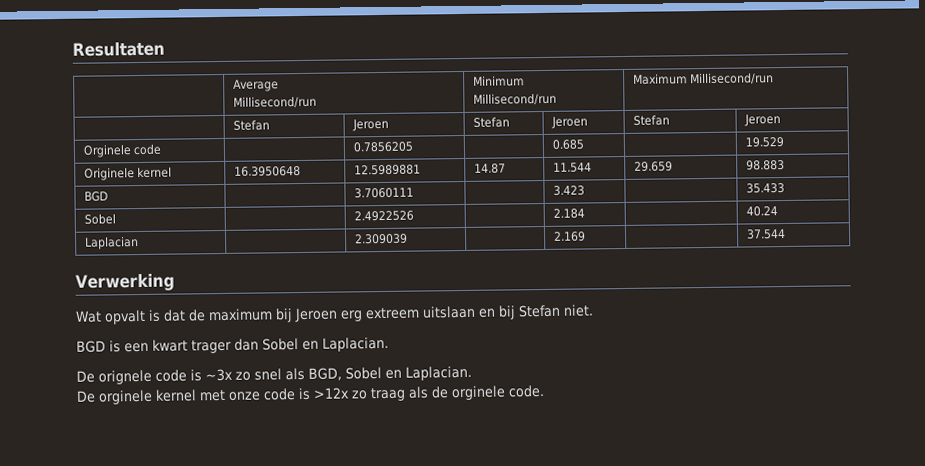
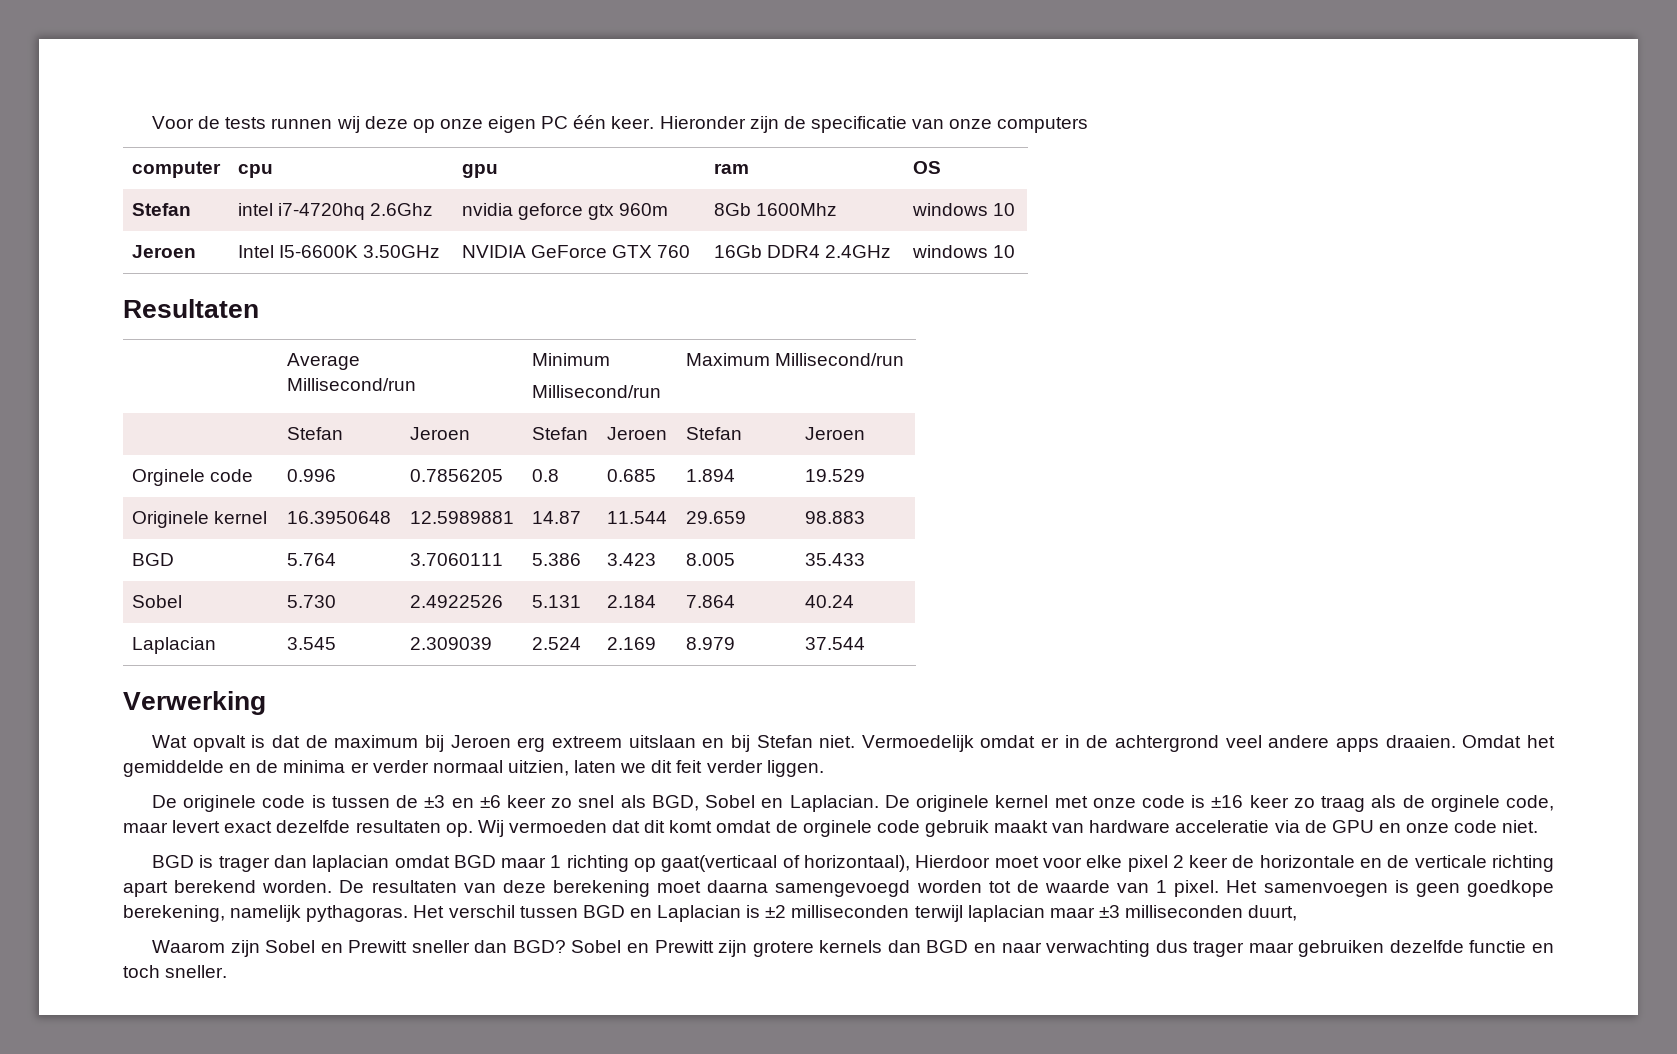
(72, 49) none -> [151,115,1089,133] [131,161,221,178] [237,164,273,178] [461,164,498,178] [713,163,749,174] [912,161,941,174] [131,203,191,216] [237,203,434,220] [461,203,669,220] [713,203,838,216] [911,203,1016,216] [131,245,196,258] [237,245,441,258] [461,245,691,258] [713,245,892,258] [911,245,1016,258] Voor de tests runnen wij deze op onze eigen PC één keer. Hieronder zijn de specificatie van onze computers // computer | cpu | gpu | ram | OS // Stefan | intel i7-4720hq 2.6Ghz | nvidia geforce gtx 960m | 8Gb 1600Mhz | windows 10 // Jeroen | Intel I5-6600K 3.50GHz | NVIDIA GeForce GTX 760 | 16Gb DDR4 2.4GHz | windows 10 //
(163, 149) none -> [286,469,336,482] 0.996
(413, 147) none -> [531,469,559,482] 0.8
(584, 144) none -> [685,469,735,482] 1.894
(108, 196) none -> [286,553,336,566] 5.764
(414, 193) none -> [531,553,581,566] 5.386
(585, 190) none -> [685,553,735,566] 8.005
(116, 219) none -> [286,595,336,608] 5.730
(414, 216) none -> [531,595,581,608] 5.131
(585, 213) none -> [685,595,735,608] 7.864
(139, 243) none -> [286,637,336,650] 3.545
(408, 239) none -> [531,637,581,650] 2.524
(586, 236) none -> [685,637,735,650] 8.979
[76,336,389,354] [76,368,233,385] // BGD is een kwart trager dan Sobel en Laplacian. // De orignele code is ~3x -> [861,735,1555,752] [123,760,824,777] [151,795,547,812] Vermoedelijk omdat er in de achtergrond veel andere apps draaien. Omdat het gemiddelde en de minima er verder normaal uitzien, laten we dit feit verder liggen. // De originele code is tussen de ±3 en ±6 keer
[76,389,153,405] // De orginele -> [884,795,990,812] De originele
[313,387,350,399] >12x -> [1211,795,1289,808] ±16 keer
[508,385,545,398] code. -> [1506,795,1554,811] [123,820,1539,837] [151,855,1554,872] [123,880,1555,897] [123,905,1298,922] [151,940,1554,957] [123,965,228,978] code, maar levert exact dezelfde resultaten op. Wij vermoeden dat dit komt omdat de orginele code gebruik maakt van hardware acceleratie via de GPU en onze code niet. // BGD is trager dan laplacian omdat BGD maar 1 richting op gaat(verticaal of horizontaal), Hierdoor moet voor elke pixel 2 keer de horizontale en de verticale richting apart berekend worden. De resultaten van deze berekening moet daarna samengevoegd worden tot de waarde van 1 pixel. Het samenvoegen is geen goedkope berekening, namelijk pythagoras. Het verschil tussen BGD en Laplacian is ±2 milliseconden terwijl laplacian maar ±3 milliseconden duurt, // Waarom zijn Sobel en Prewitt sneller dan BGD? Sobel en Prewitt zijn grotere kernels dan BGD en naar verwachting dus trager maar gebruiken dezelfde functie en toch sneller.

